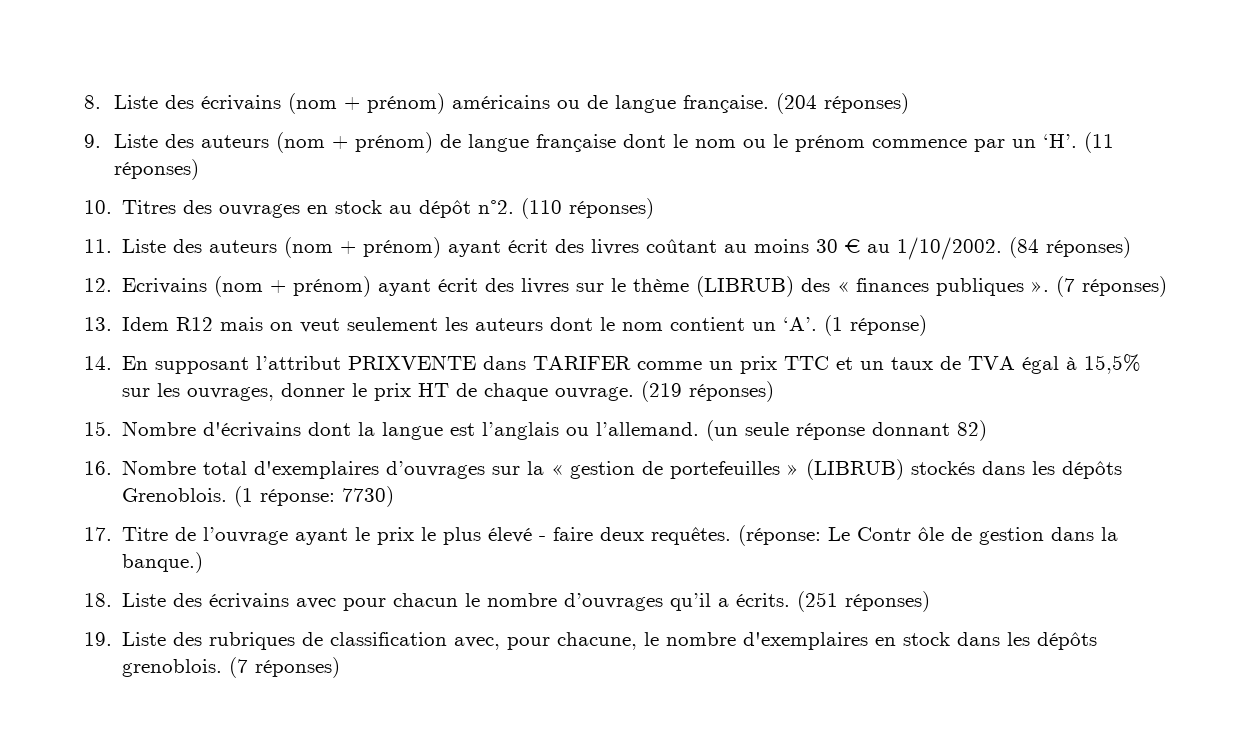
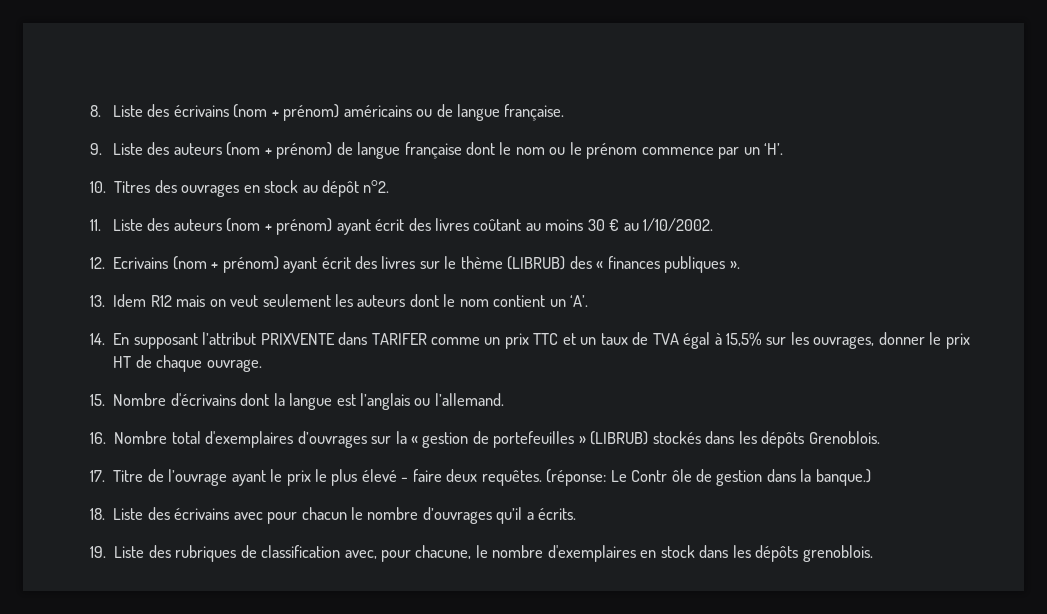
[776,93,910,114] (204 réponses) -> (565, 112) none
[1084,132,1115,153] [114,159,200,180] (11 réponses) -> (784, 149) none
[521,198,655,219] (110 réponses) -> (390, 186) none
[1009,237,1132,258] (84 réponses) -> (714, 224) none
[1056,276,1168,297] (7 réponses) -> (740, 265) none
[824,315,928,336] (1 réponse) -> (589, 301) none
[641,381,775,402] (219 réponses) -> (262, 365) none
[706,420,988,441] (un seule réponse donnant 82) -> (504, 399) none
[234,486,395,507] (1 réponse: 7730) -> (880, 437) none
[797,591,931,612] (251 réponses) -> (577, 514) none
[229,657,341,678] (7 réponses) -> (873, 553) none

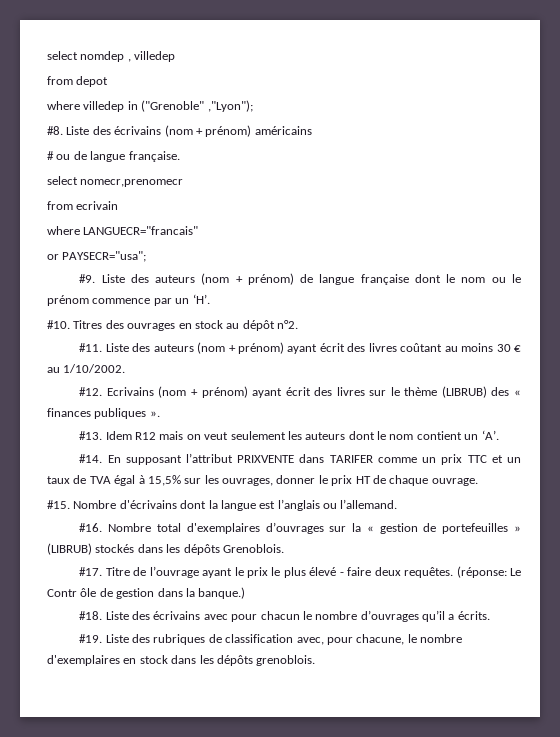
[90,105,101,117] 8. -> [47,51,176,62] [47,76,109,87] [47,100,253,112] [47,126,63,135] select nomdep , villedep // from depot // where villedep in ("Grenoble" ,"Lyon"); // #8.
(412, 111) none -> [47,151,54,160] // #
[90,143,102,155] 9. -> [47,176,184,187] [47,201,119,210] [47,226,199,235] [47,251,147,262] [79,274,96,283] select nomecr,prenomecr // from ecrivain // where LANGUECR="francais" // or PAYSECR="usa"; // #9.
[90,181,106,193] 10. -> [47,320,70,329] #10.
[90,219,101,231] 11. -> [79,343,103,352] #11.
[90,257,105,269] 12. -> [79,387,103,396] #12.
[90,295,105,307] 13. -> [79,431,103,440] #13.
[90,333,105,345] 14. -> [79,454,103,463] #14.
[90,394,105,406] 15. -> [47,500,70,509] #15.
[90,432,106,444] 16. -> [79,523,103,532] #16.
[90,470,105,482] 17. -> [79,567,103,576] #17.
[90,508,105,520] 18. -> [79,611,103,620] #18.
[90,546,106,558] 19. -> [79,634,103,643] #19.

